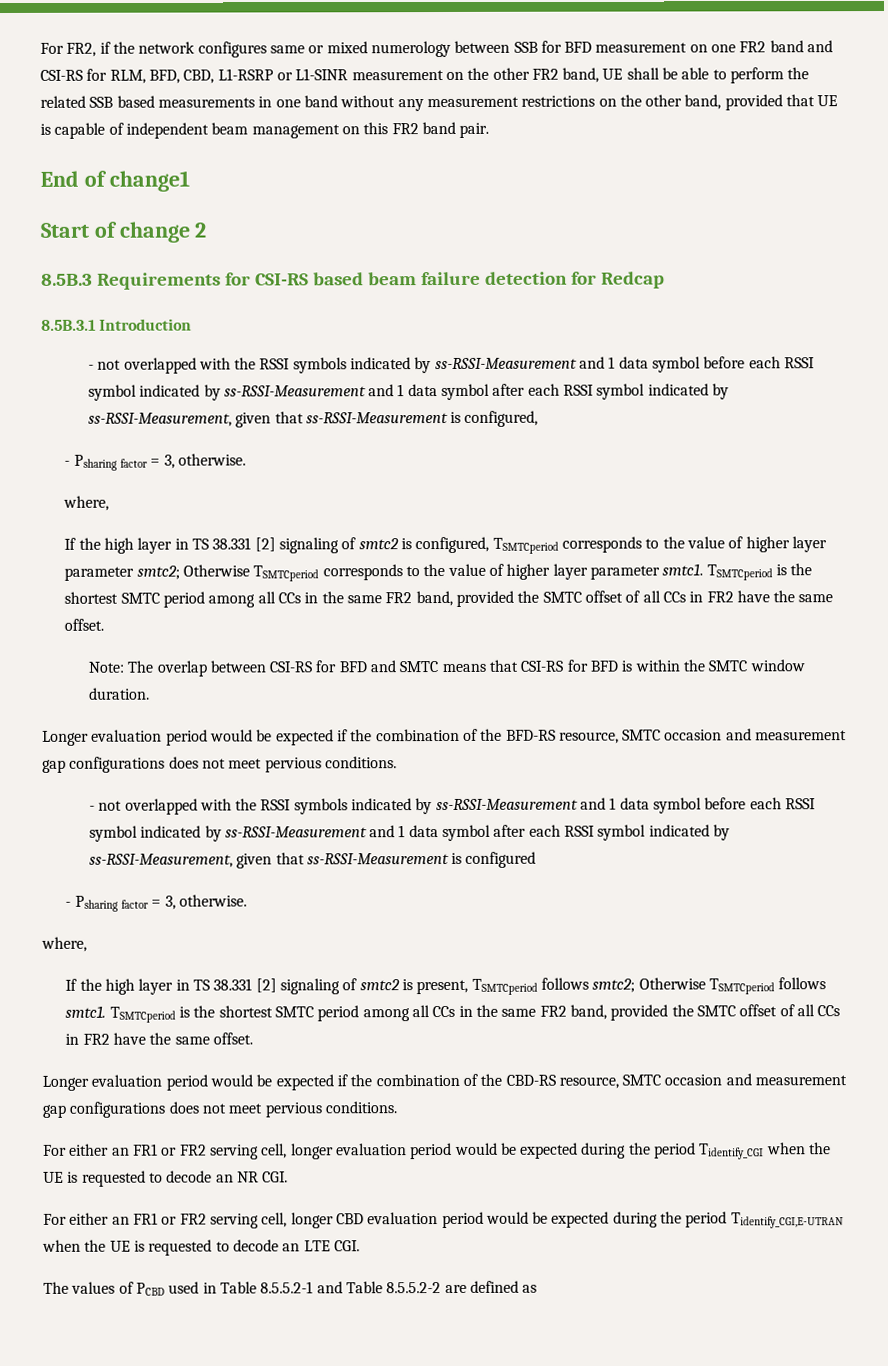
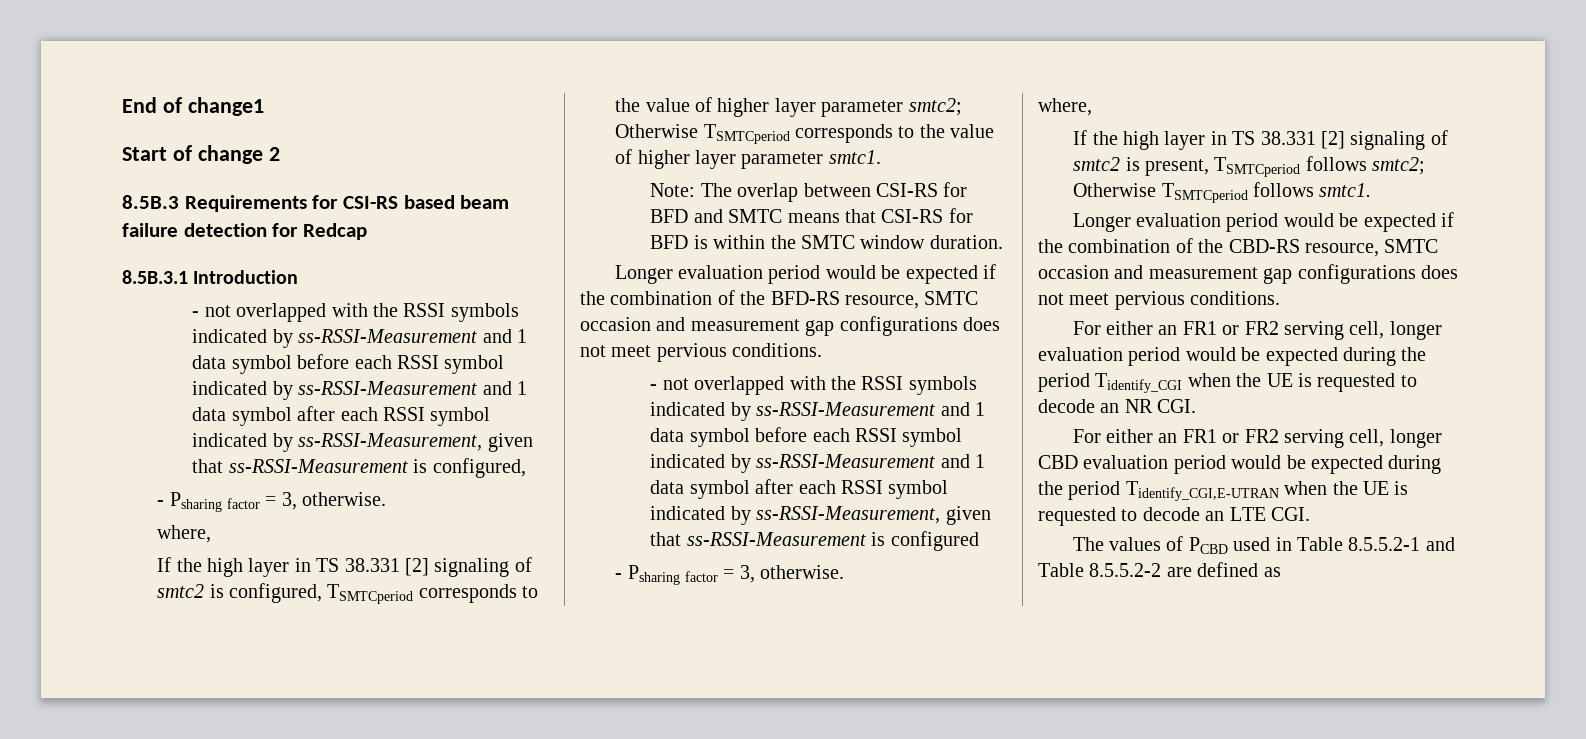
[40,40,834,58] [40,67,810,84] [40,94,839,112] [40,121,490,139] For FR2, if the network configures same or mixed numerology between SSB for BFD measurement on one FR2 band and CSI-RS for RLM, BFD, CBD, L1-RSRP or L1-SINR measurement on the other FR2 band, UE shall be able to perform the related SSB based measurements in one band without any measurement restrictions on the other band, provided that UE is capable of independent beam management on this FR2 band pair. // -> (122, 105) none
[706,563,813,581] [64,590,834,608] [64,618,105,631] TSMTCperiod is the shortest SMTC period among all CCs in the same FR2 band, provided the SMTC offset of all CCs in FR2 have the same offset. -> (881, 157) none
[109,1004,841,1023] [65,1032,254,1045] TSMTCperiod is the shortest SMTC period among all CCs in the same FR2 band, provided the SMTC offset of all CCs in FR2 have the same offset. -> (1372, 190) none

